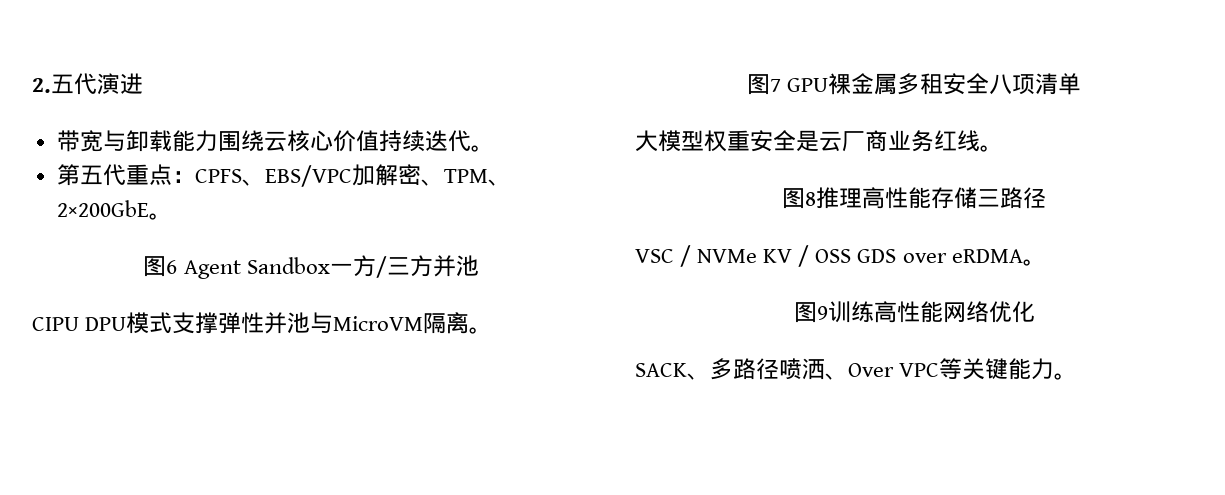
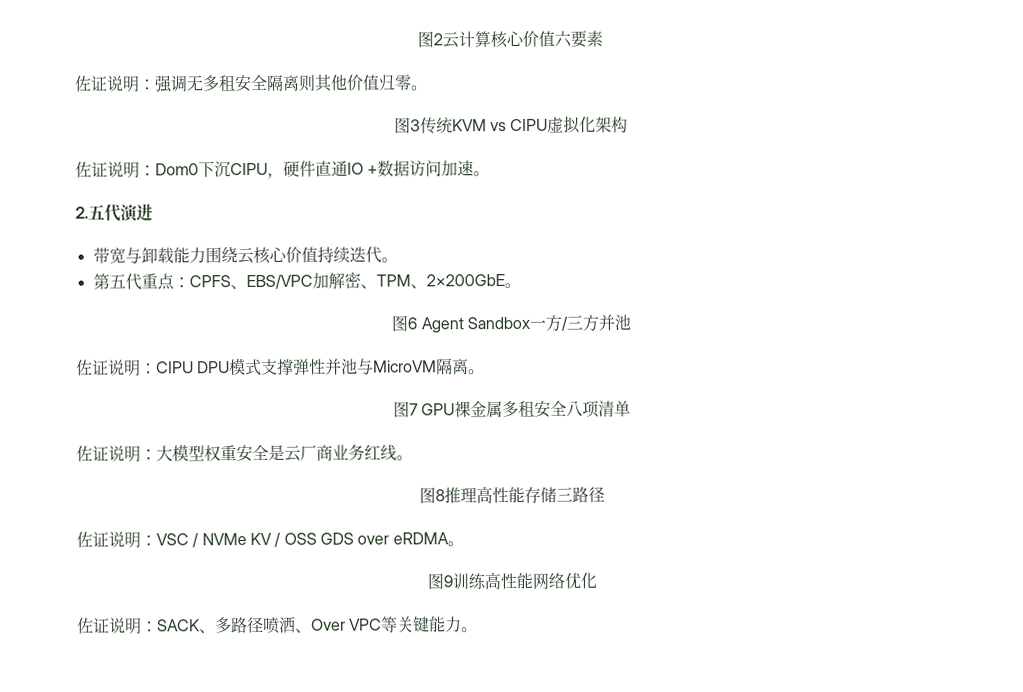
(32, 85) none -> [417,30,603,49] [74,74,428,93] [393,115,629,135] [75,160,491,179] 图2云计算核心价值六要素 // 佐证说明：强调无多租安全隔离则其他价值归零。 // 图3传统KVM vs CIPU虚拟化架构 // 佐证说明：Dom0下沉CIPU，硬件直通IO +数据访问加速。 //
(479, 266) none -> [76,359,157,377] 佐证说明：
(1082, 84) none -> [76,445,157,463] 佐证说明：
(1046, 198) none -> [76,531,157,549] 佐证说明：
(1035, 312) none -> [77,617,158,635] 佐证说明：

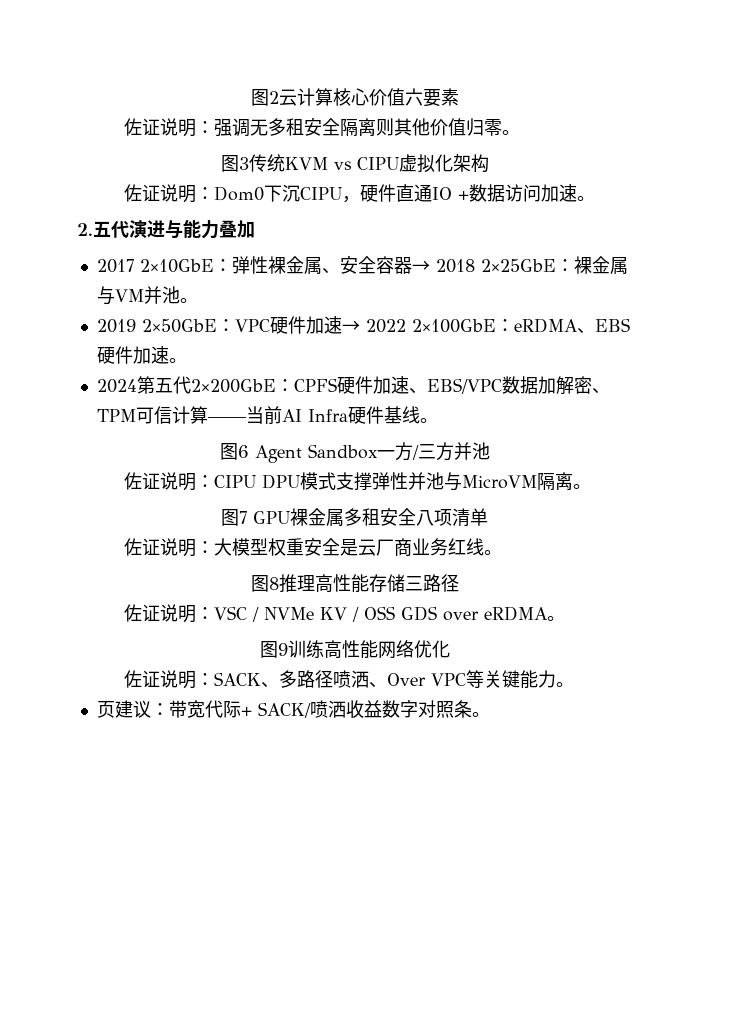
[92,246,398,265] [92,271,505,291] // 带宽与卸载能力围绕云核心价值持续迭代。 // 第五代重点：CPFS、EBS/VPC加解密、TPM、2×200GbE -> [165,220,255,239] [96,256,628,274] [96,286,198,305] [96,316,630,334] [96,346,187,364] [96,376,610,395] [96,406,420,424] 与能力叠加 // 2017 2×10GbE：弹性裸金属、安全容器→ 2018 2×25GbE：裸金属与VM并池。 // 2019 2×50GbE：VPC硬件加速→ 2022 2×100GbE：eRDMA、EBS硬件加速。 // 2024第五代2×200GbE：CPFS硬件加速、EBS/VPC数据加解密、TPM可信计算——当前AI Infra硬件基线
(479, 630) none -> [96,700,490,719] // 页建议：带宽代际+ SACK/喷洒收益数字对照条。

